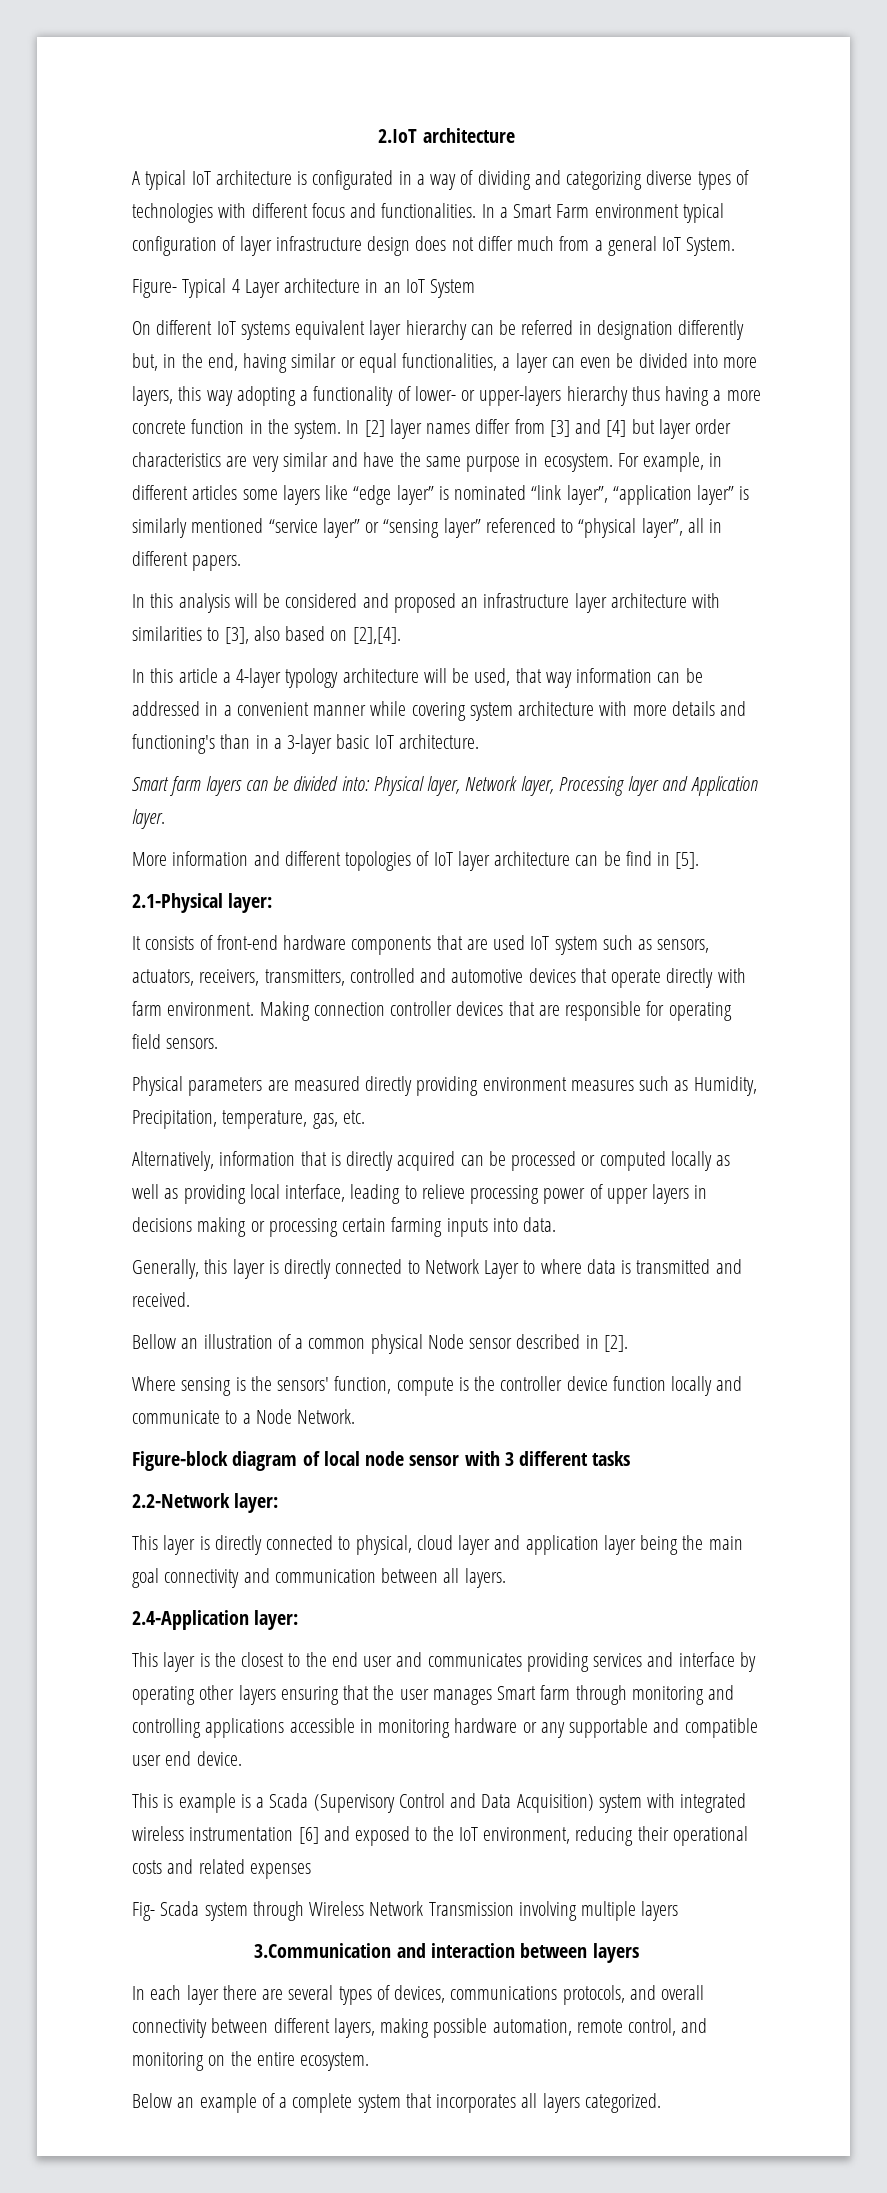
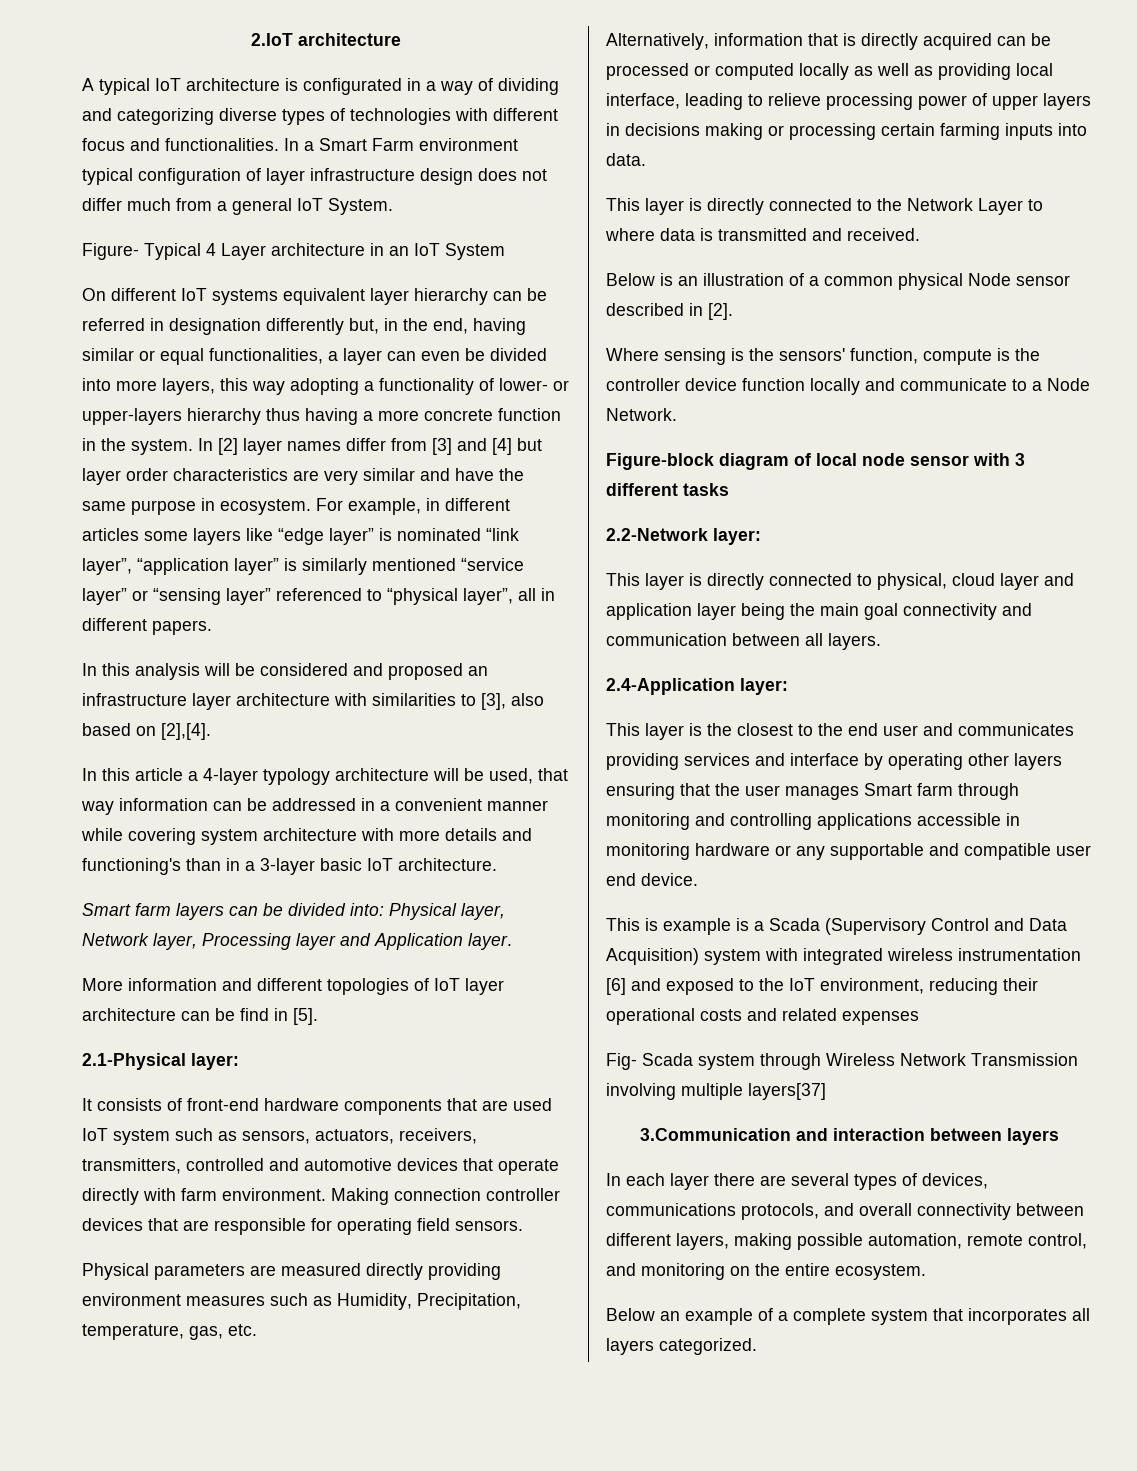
[132,1259,420,1279] Generally, this layer is directly connected to -> [606,198,902,215] This layer is directly connected to the
[132,1334,176,1349] Bellow -> [606,273,673,286] Below is
[641,1901,679,1921] layers -> [748,1083,826,1100] layers[37]

